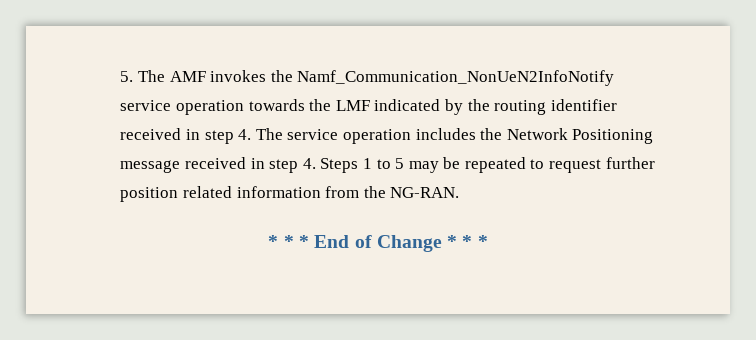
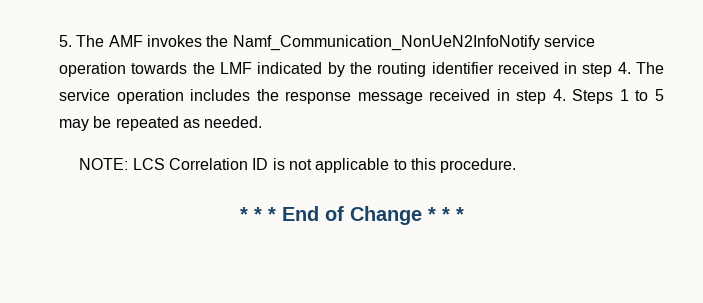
[506,128,654,144] Network Positioning -> [285,91,352,104] response
[530,157,655,173] [120,186,460,202] to request further position related information from the NG-RAN. -> [183,116,263,128] [79,158,517,173] as needed. // NOTE: LCS Correlation ID is not applicable to this procedure.

